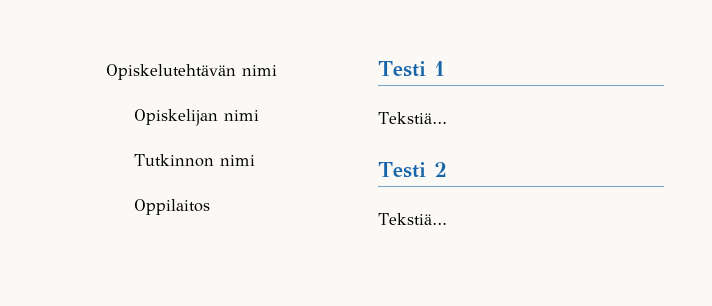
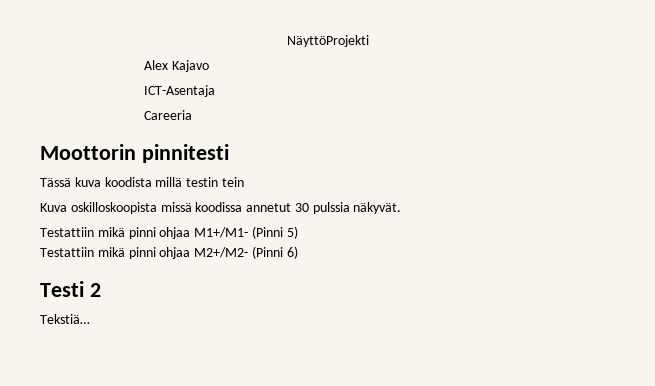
[105,64,277,80] [133,109,259,126] [133,154,255,167] [133,199,210,215] [378,61,445,77] [378,112,447,124] Opiskelutehtävän nimi // Opiskelijan nimi // Tutkinnon nimi // Oppilaitos // Testi 1 // Tekstiä… -> [286,35,369,47] [144,60,209,72] [144,85,216,97] [144,110,193,120] [40,144,229,163] [40,177,244,187] [40,202,402,214] [40,226,298,239] [40,246,298,259] NäyttöProjekti // Alex Kajavo // ICT-Asentaja // Careeria // Moottorin pinnitesti // Tässä kuva koodista millä testin tein // Kuva oskilloskoopista missä koodissa annetut 30 pulssia näkyvät. // Testattiin mikä pinni ohjaa M1+/M1- (Pinni 5) // Testattiin mikä pinni ohjaa M2+/M2- (Pinni 6)

